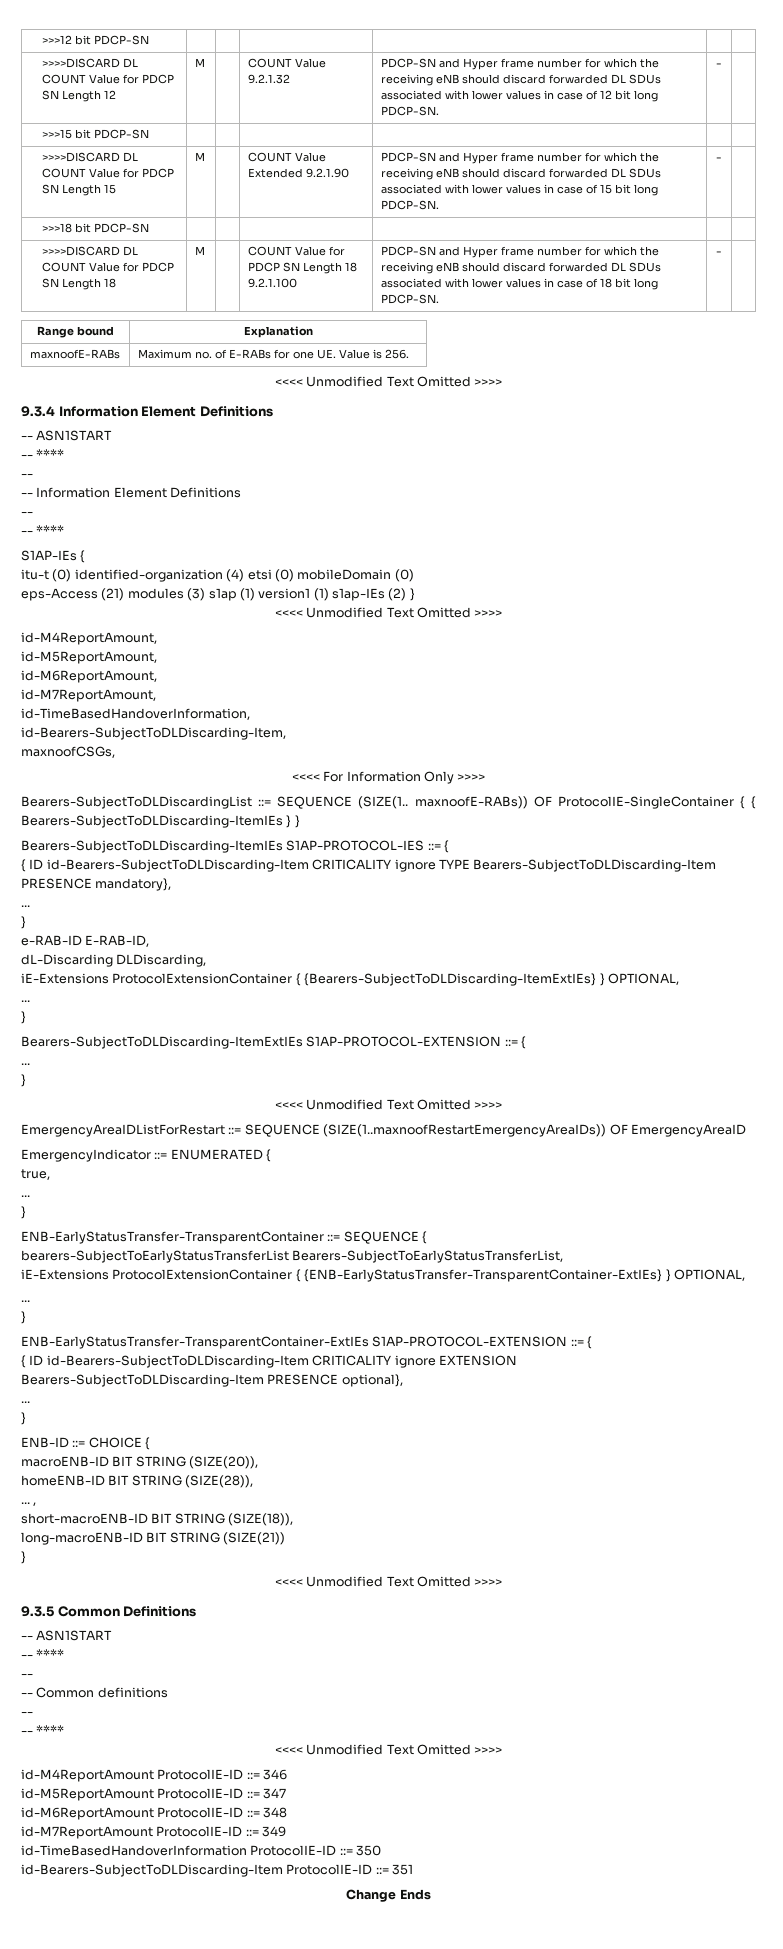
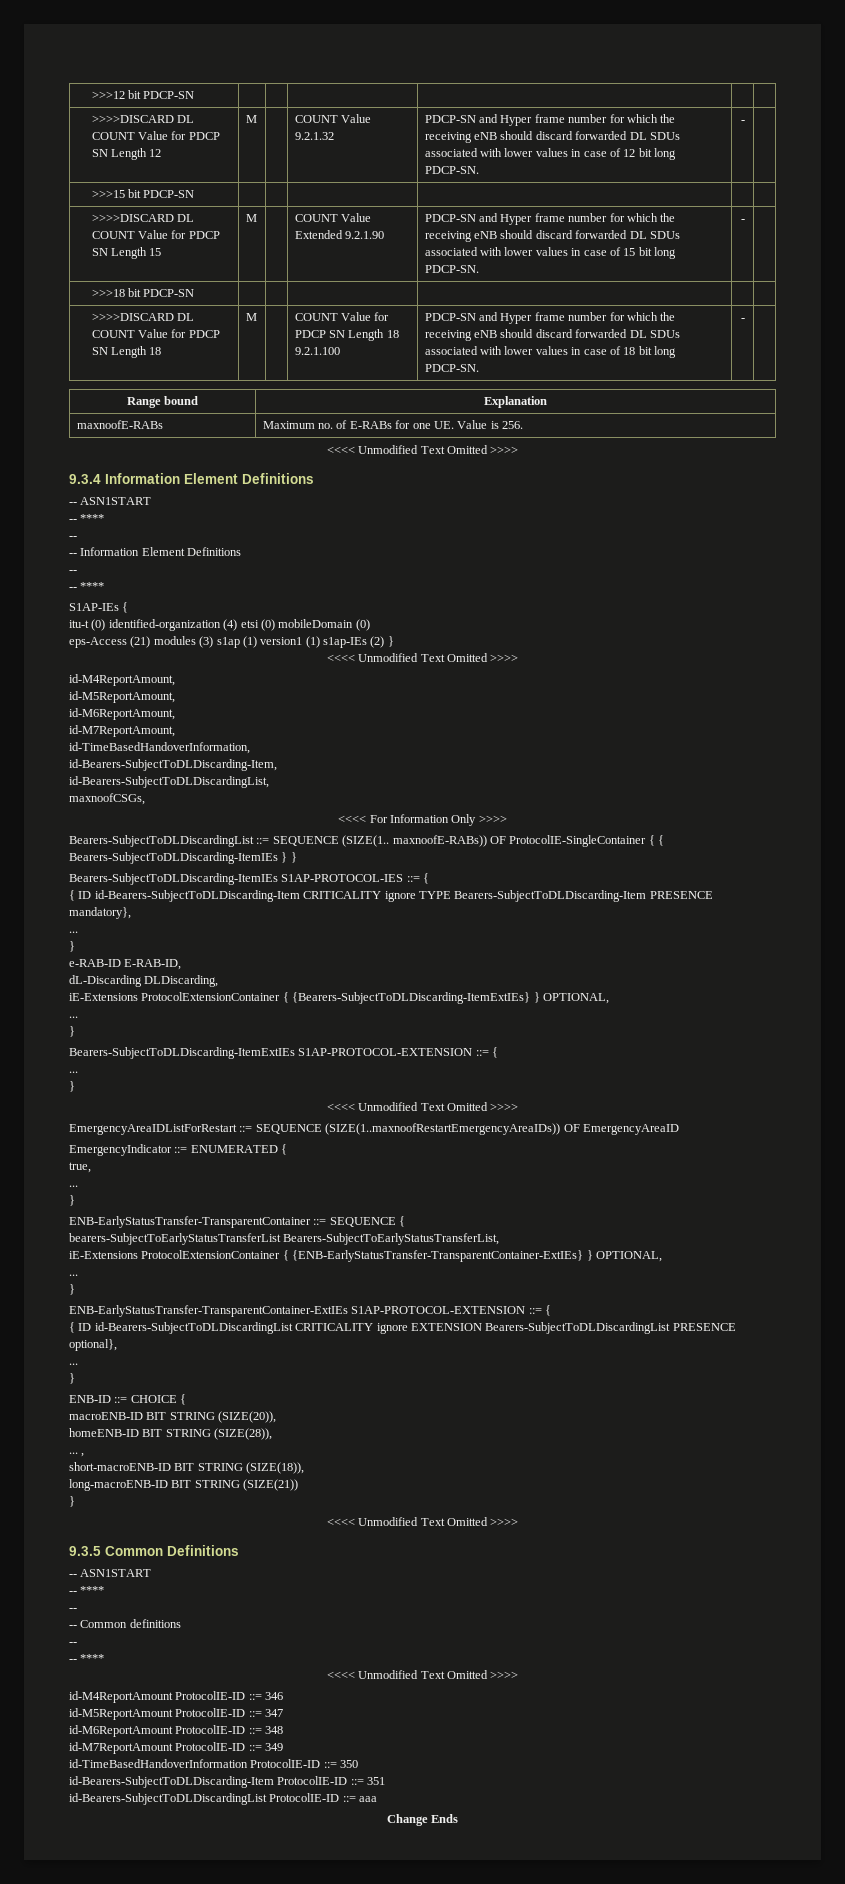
(286, 733) none -> [69,776,269,788] // id-Bearers-SubjectToDLDiscardingList,
[46,1355,309,1368] id-Bearers-SubjectToDLDiscarding-Item -> [94,1322,293,1334] id-Bearers-SubjectToDLDiscardingList
[21,1374,264,1387] Bearers-SubjectToDLDiscarding-Item -> [485,1322,671,1334] Bearers-SubjectToDLDiscardingList
(414, 1869) none -> [69,1793,378,1805] // id-Bearers-SubjectToDLDiscardingList ProtocolIE-ID ::= aaa

